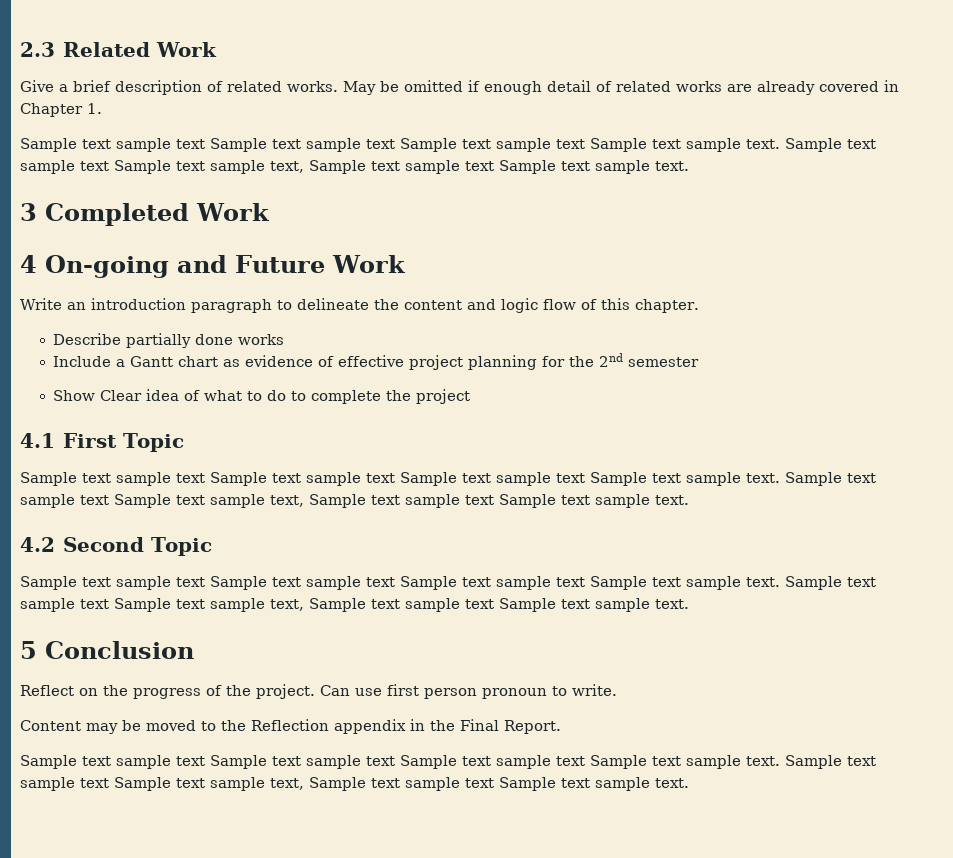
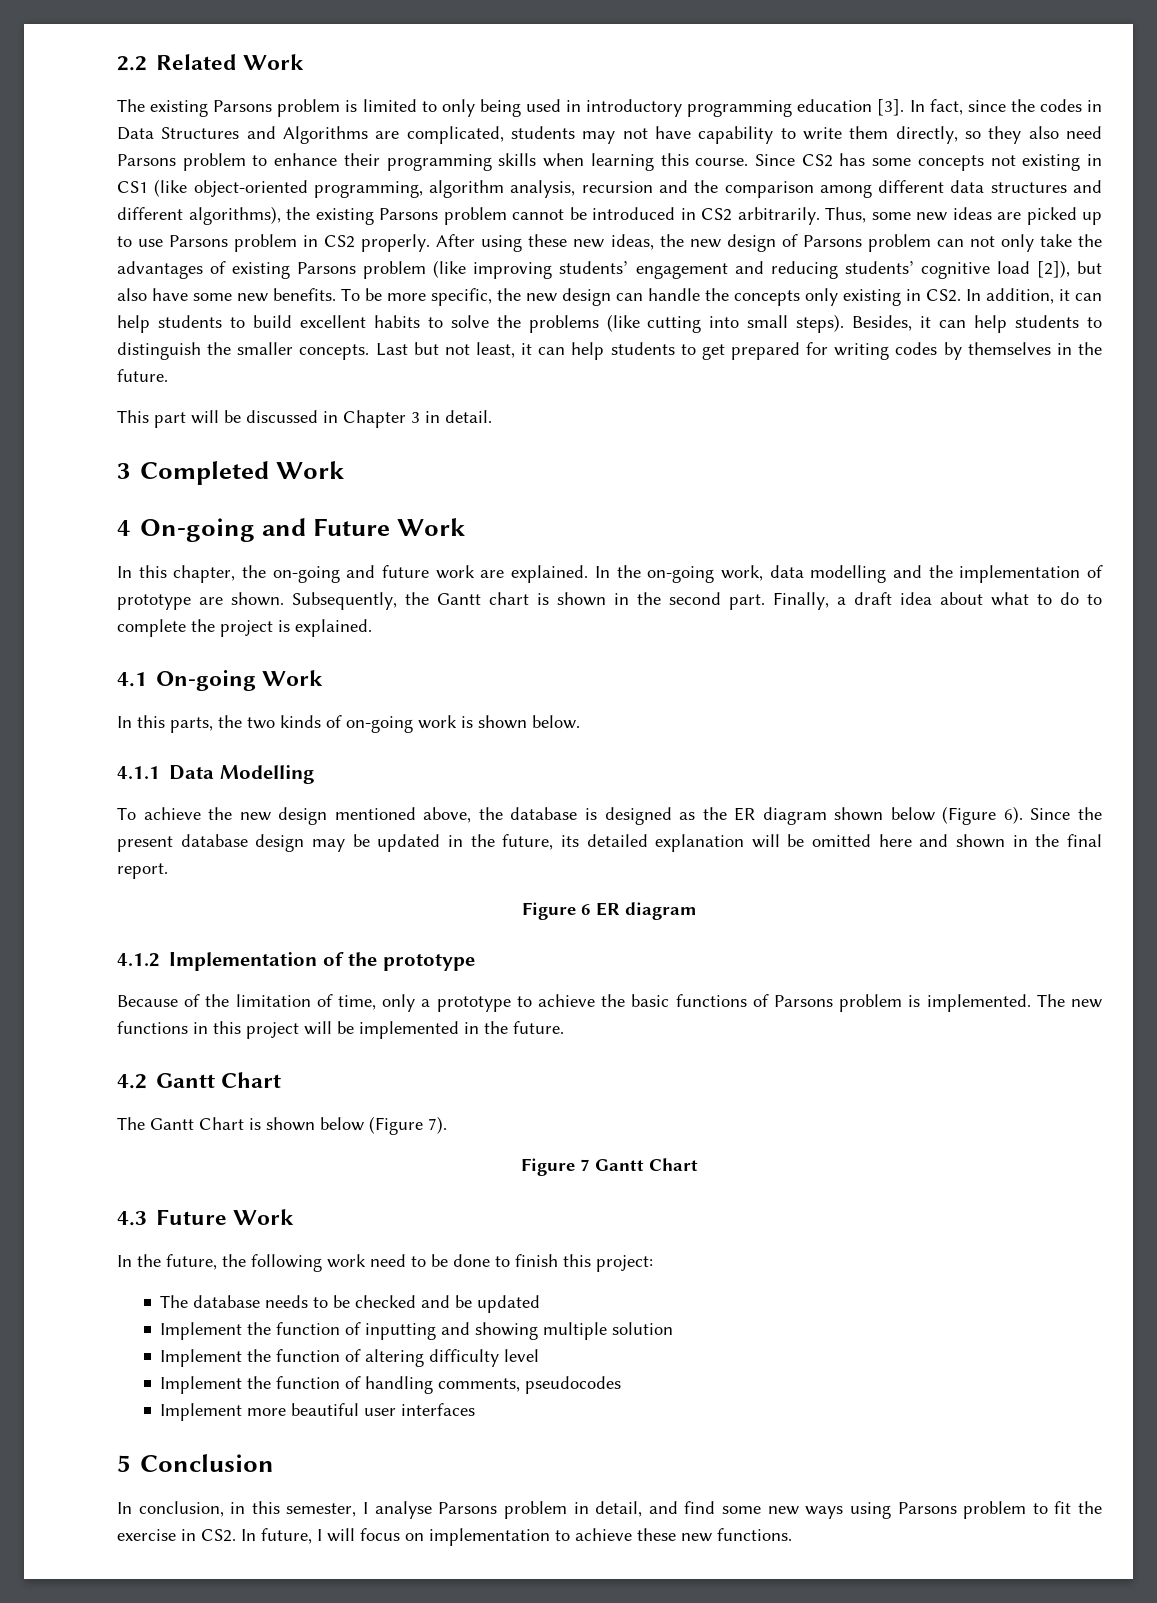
[20,42,55,57] 2.3 -> [117,56,147,71] 2.2
[20,80,899,95] [20,103,102,117] [20,138,876,152] [20,160,689,174] Give a brief description of related works. May be omitted if enough detail of related works are already covered in Chapter 1. // Sample text sample text Sample text sample text Sample text sample text Sample text sample text. Sample text sample text Sample text sample text, Sample text sample text Sample text sample text. -> [117,99,1103,117] [117,126,1103,144] [117,153,1102,171] [117,179,1103,198] [117,206,1102,225] [117,234,1102,252] [117,260,1103,279] [117,288,1102,306] [117,314,1103,333] [117,342,1102,360] [117,369,168,382] [117,410,492,428] The existing Parsons problem is limited to only being used in introductory programming education [3]. In fact, since the codes in Data Structures and Algorithms are complicated, students may not have capability to write them directly, so they also need Parsons problem to enhance their programming skills when learning this course. Since CS2 has some concepts not existing in CS1 (like object-oriented programming, algorithm analysis, recursion and the comparison among different data structures and different algorithms), the existing Parsons problem cannot be introduced in CS2 arbitrarily. Thus, some new ideas are picked up to use Parsons problem in CS2 properly. After using these new ideas, the new design of Parsons problem can not only take the advantages of existing Parsons problem (like improving students’ engagement and reducing students’ cognitive load [2]), but also have some new benefits. To be more specific, the new design can handle the concepts only existing in CS2. In addition, it can help students to build excellent habits to solve the problems (like cutting into small steps). Besides, it can help students to distinguish the smaller concepts. Last but not least, it can help students to get prepared for writing codes by themselves in the future. // This part will be discussed in Chapter 3 in detail.
[20,298,699,313] [53,333,285,348] [53,353,700,370] [53,389,201,401] Write an introduction paragraph to delineate the content and logic flow of this chapter. // Describe partially done works // Include a Gantt chart as evidence of effective project planning for the 2nd semester // Show Clear idea of -> [117,565,1104,583] [117,592,983,610] In this chapter, the on-going and future work are explained. In the on-going work, data modelling and the implementation of prototype are shown. Subsequently, the Gantt chart is shown in the second part. Finally, a draft idea about
(471, 396) none -> [278,619,372,637] is explained.
[62,433,185,452] [20,472,876,486] [20,494,689,508] [20,537,213,556] [20,576,876,590] [20,598,689,612] [20,641,194,659] [20,684,617,699] [20,719,561,734] [20,755,876,769] [20,777,689,791] First Topic // Sample text sample text Sample text sample text Sample text sample text Sample text sample text. Sample text sample text Sample text sample text, Sample text sample text Sample text sample text. // 4.2 Second Topic // Sample text sample text Sample text sample text Sample text sample text Sample text sample text. Sample text sample text Sample text sample text, Sample text sample text Sample text sample text. // 5 Conclusion // Reflect on the progress of the project. Can use first person pronoun to write. // Content may be moved to the Reflection appendix in the Final Report. // Sample text sample text Sample text sample text Sample text sample text Sample text sample text. Sample text sample text Sample text sample text, Sample text sample text Sample text sample text. -> [156,670,324,691] [117,715,580,733] [117,765,315,784] [117,806,1102,825] [117,834,1102,852] [117,863,168,879] [522,902,697,920] [117,952,475,971] [117,994,1103,1012] [117,1021,564,1039] [117,1072,282,1089] [117,1116,447,1135] [521,1158,698,1176] [117,1209,295,1226] [117,1254,653,1272] [160,1295,541,1313] [160,1322,674,1340] [160,1349,540,1367] [160,1376,622,1394] [160,1403,476,1421] [117,1454,274,1472] [117,1501,1102,1519] [117,1528,792,1546] On-going Work // In this parts, the two kinds of on-going work is shown below. // 4.1.1 Data Modelling // To achieve the new design mentioned above, the database is designed as the ER diagram shown below (Figure 6). Since the present database design may be updated in the future, its detailed explanation will be omitted here and shown in the final report. // Figure 6 ER diagram // 4.1.2 Implementation of the prototype // Because of the limitation of time, only a prototype to achieve the basic functions of Parsons problem is implemented. The new functions in this project will be implemented in the future. // 4.2 Gantt Chart // The Gantt Chart is shown below (Figure 7). // Figure 7 Gantt Chart // 4.3 Future Work // In the future, the following work need to be done to finish this project: // The database needs to be checked and be updated // Implement the function of inputting and showing multiple solution // Implement the function of altering difficulty level // Implement the function of handling comments, pseudocodes // Implement more beautiful user interfaces // 5 Conclusion // In conclusion, in this semester, I analyse Parsons problem in detail, and find some new ways using Parsons problem to fit the exercise in CS2. In future, I will focus on implementation to achieve these new functions.

